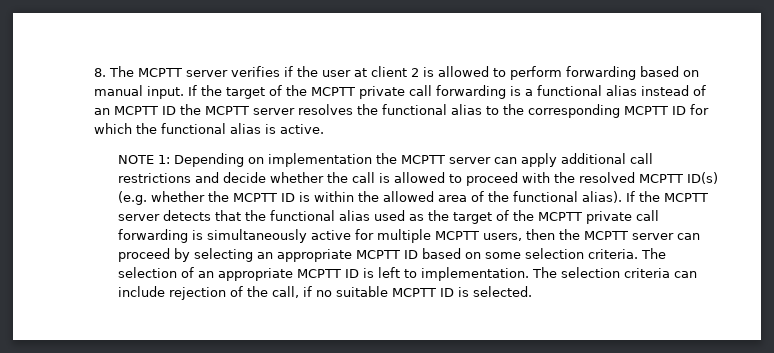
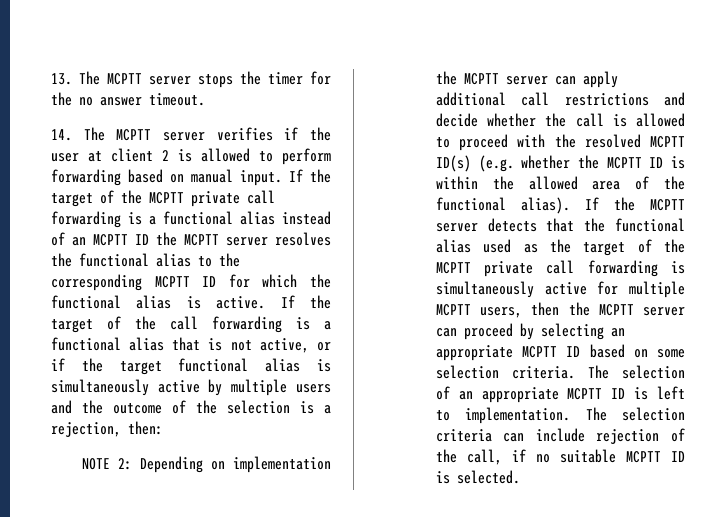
[93,68,106,77] 8. -> [50,71,331,88] [50,92,205,106] [50,129,72,141] 13. The MCPTT server stops the timer for the no answer timeout. // 14.
(324, 129) none -> [280,295,331,309] [50,316,331,333] [50,337,332,353] [50,358,331,375] [50,379,332,396] [50,400,331,414] [50,421,163,437] If the target of the call forwarding is a functional alias that is not active, or if the target functional alias is simultaneously active by multiple users and the outcome of the selection is a rejection, then:
[157,155,170,164] 1: -> [117,458,132,470] 2:

